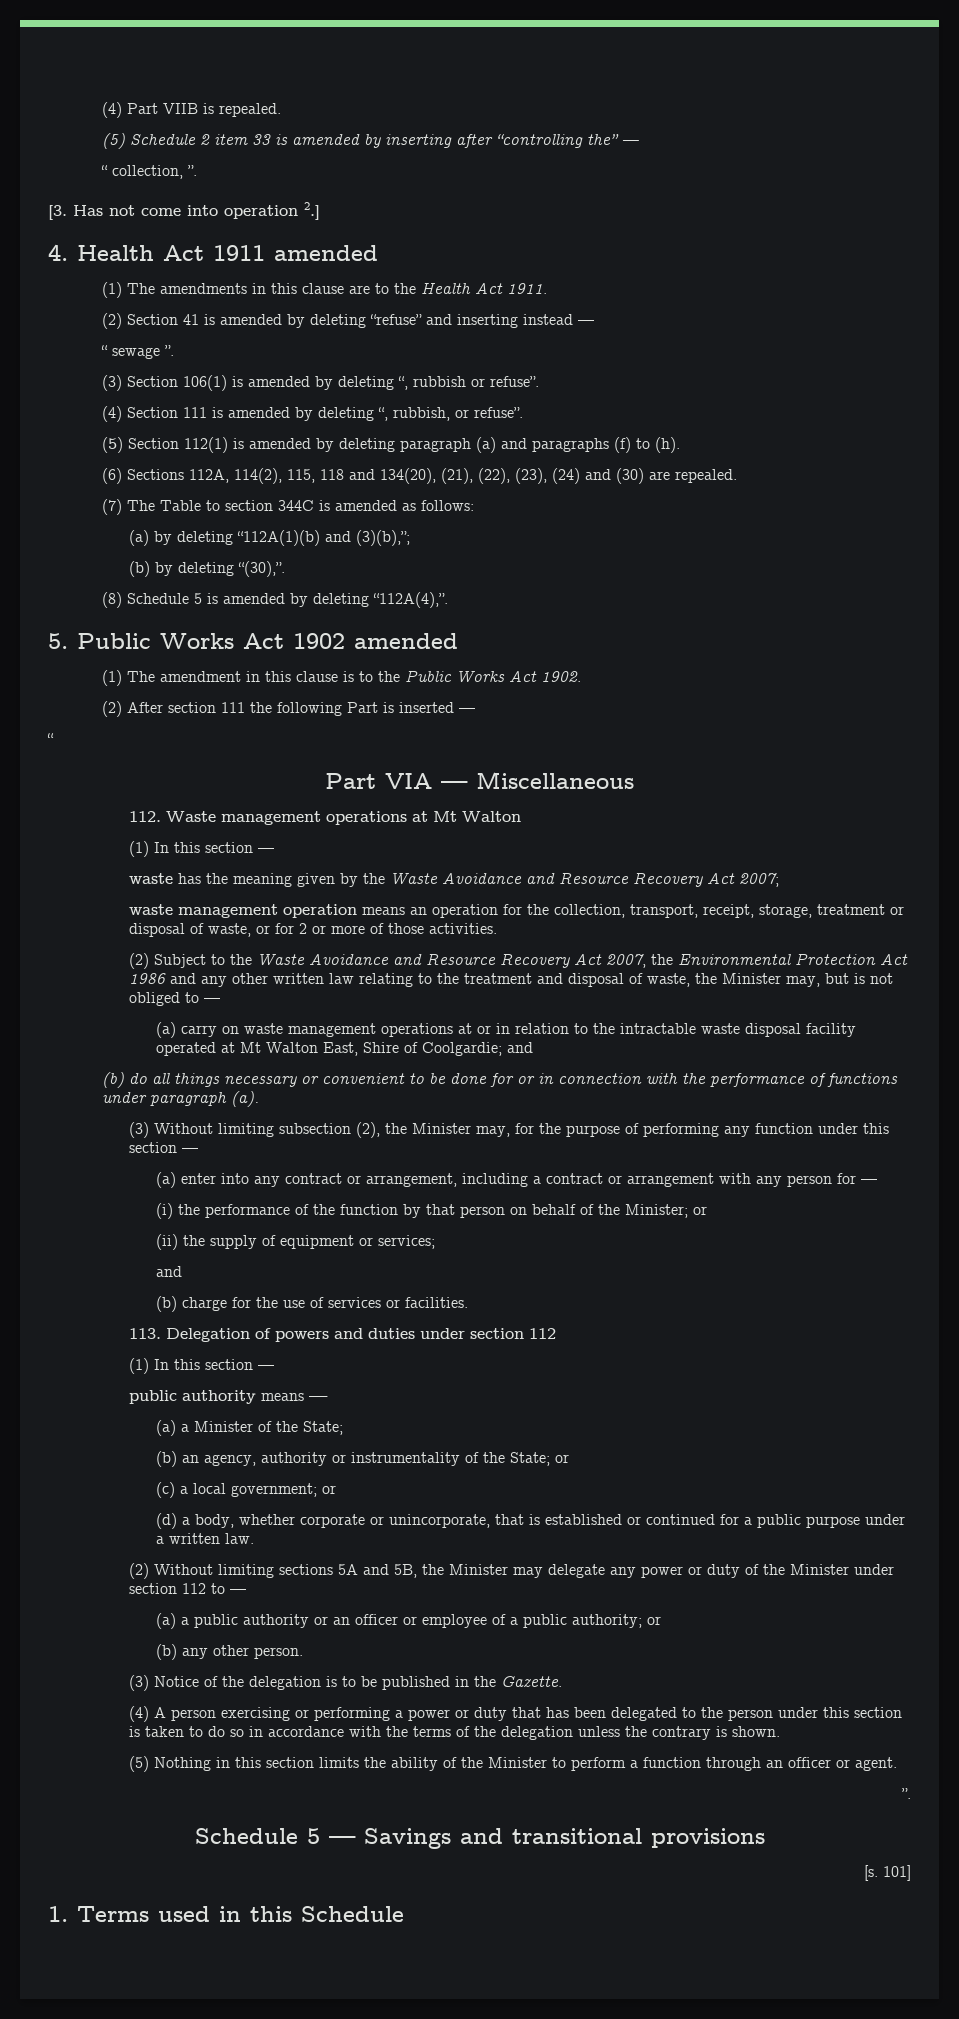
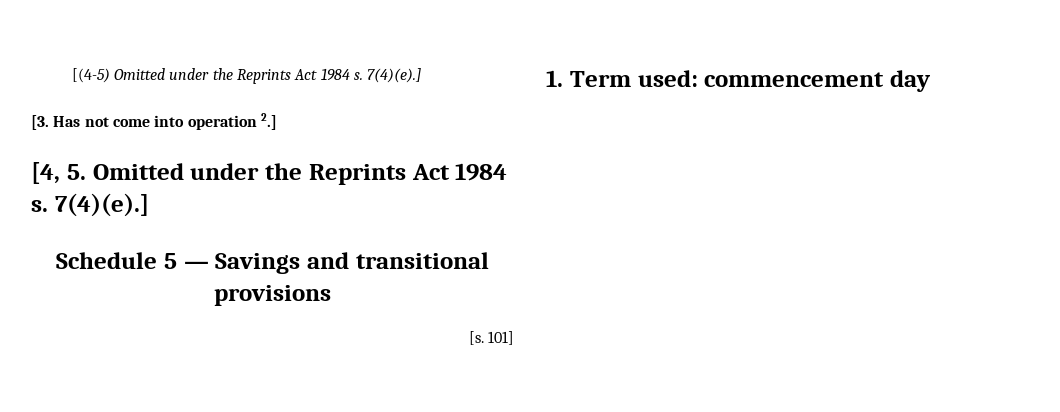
[102,102,282,118] [102,133,640,149] [101,165,198,179] (4) Part VIIB is repealed. // (5) Schedule 2 item 33 is amended by inserting after “controlling the” — // “ collection, ”. -> [71,68,422,84] [(4-5) Omitted under the Reprints Act 1984 s. 7(4)(e).]
[48,244,378,261] [102,282,548,298] [102,313,595,329] [101,345,175,359] [102,375,540,391] [102,406,524,422] [102,437,681,453] [102,468,738,484] [102,499,475,515] [129,530,411,546] [129,561,286,577] [102,592,449,608] [48,633,458,649] [102,670,582,686] [102,701,476,717] [47,733,54,744] [325,772,634,789] [129,811,522,825] [129,841,275,857] [129,872,780,887] [129,904,905,918] [129,923,498,937] [129,953,909,969] [129,973,894,987] [129,992,221,1006] [156,1022,857,1038] [156,1042,534,1056] [102,1072,899,1088] [102,1091,260,1107] [129,1122,890,1138] [129,1142,199,1153] [156,1172,878,1188] [156,1203,708,1219] [156,1234,436,1250] [156,1266,183,1277] [156,1296,469,1312] [129,1328,557,1342] [129,1358,275,1374] [129,1390,329,1404] [156,1420,344,1436] [156,1451,570,1467] [156,1482,337,1498] [156,1513,906,1529] [156,1533,255,1544] [129,1563,895,1579] [129,1583,247,1594] [156,1613,662,1629] [156,1644,304,1660] [129,1675,563,1691] [129,1706,903,1722] [129,1726,781,1740] [129,1756,898,1772] [902,1788,911,1799] 4. Health Act 1911 amended // (1) The amendments in this clause are to the Health Act 1911. // (2) Section 41 is amended by deleting “refuse” and inserting instead — // “ sewage ”. // (3) Section 106(1) is amended by deleting “, rubbish or refuse”. // (4) Section 111 is amended by deleting “, rubbish, or refuse”. // (5) Section 112(1) is amended by deleting paragraph (a) and paragraphs (f) to (h). // (6) Sections 112A, 114(2), 115, 118 and 134(20), (21), (22), (23), (24) and (30) are repealed. // (7) The Table to section 344C is amended as follows: // (a) by deleting “112A(1)(b) and (3)(b),”; // (b) by deleting “(30),”. // (8) Schedule 5 is amended by deleting “112A(4),”. // 5. Public Works Act 1902 amended // (1) The amendment in this clause is to the Public Works Act 1902. // (2) After section 111 the following Part is inserted — // “ // Part VIA — Miscellaneous // 112. Waste management operations at Mt Walton // (1) In this section — // waste has the meaning given by the Waste Avoidance and Resource Recovery Act 2007; // waste management operation means an operation for the collection, transport, receipt, storage, treatment or disposal of waste, or for 2 or more of those activities. // (2) Subject to the Waste Avoidance and Resource Recovery Act 2007, the Environmental Protection Act 1986 and any other written law relating to the treatment and disposal of waste, the Minister may, but is not obliged to — // (a) carry on waste management operations at or in relation to the intractable waste disposal facility operated at Mt Walton East, Shire of Coolgardie; and // (b) do all things necessary or convenient to be done for or in connection with the performance of functions under paragraph (a). // (3) Without limiting subsection (2), the Minister may, for the purpose of performing any function under this section — // (a) enter into any contract or arrangement, including a contract or arrangement with any person for — // (i) the performance of the function by that person on behalf of the Minister; or // (ii) the supply of equipment or services; // and // (b) charge for the use of services or facilities. // 113. Delegation of powers and duties under section 112 // (1) In this section — // public authority means — // (a) a Minister of the State; // (b) an agency, authority or instrumentality of the State; or // (c) a local government; or // (d) a body, whether corporate or unincorporate, that is established or continued for a public purpose under a written law. // (2) Without limiting sections 5A and 5B, the Minister may delegate any power or duty of the Minister under section 112 to — // (a) a public authority or an officer or employee of a public authority; or // (b) any other person. // (3) Notice of the delegation is to be published in the Gazette. // (4) A person exercising or performing a power or duty that has been delegated to the person under this section is taken to do so in accordance with the terms of the delegation unless the contrary is shown. // (5) Nothing in this section limits the ability of the Minister to perform a function through an officer or agent. // ”. -> [31,162,508,185] [31,193,149,217] [4, 5. Omitted under the Reprints Act 1984 s. 7(4)(e).]
[77,1906,404,1922] Terms used in this Schedule -> [569,70,931,92] Term used: commencement day

